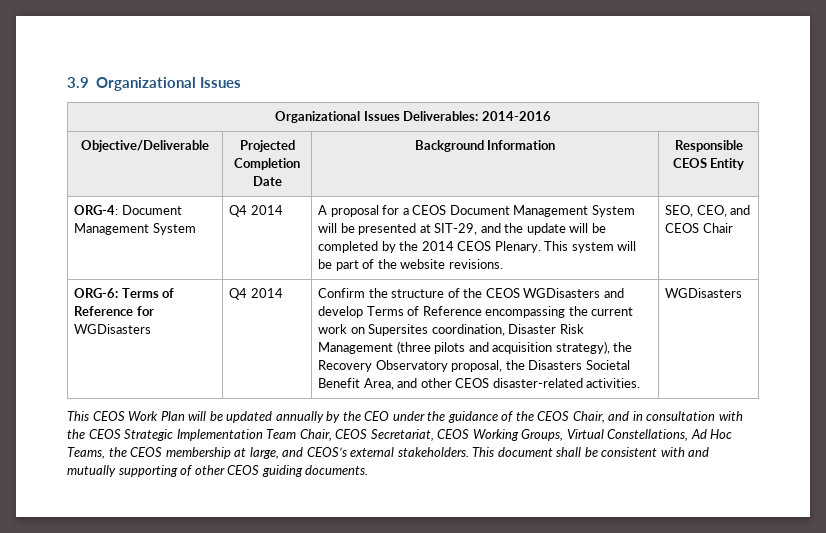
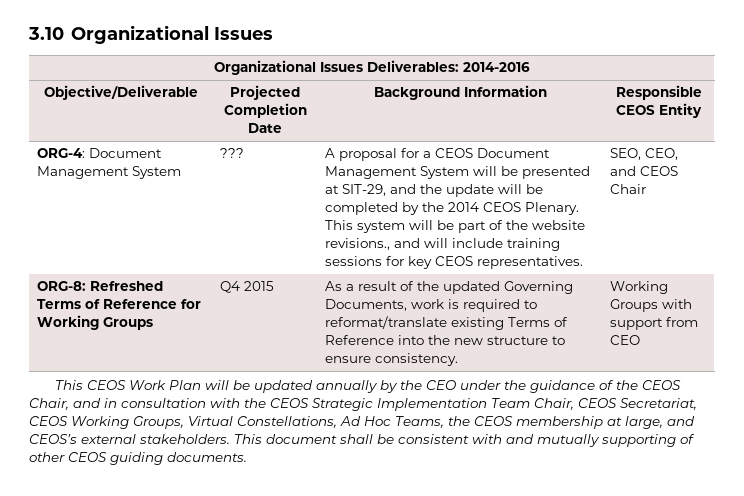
[67,77,89,88] 3.9 -> [28,27,64,40] 3.10
[229,205,283,217] Q4 2014 -> [219,148,244,158] ???
[448,259,503,269] revisions. -> [324,238,560,251] [324,256,583,269] revisions., and will include training sessions for key CEOS representatives.
[74,288,119,298] ORG-6: -> [36,281,163,291] ORG-8: Refreshed
[74,324,152,334] [229,288,283,300] [318,288,624,298] [318,306,634,318] [318,324,584,336] [318,341,633,354] [318,360,630,372] [318,378,641,390] [665,288,743,298] WGDisasters | Q4 2014 | Confirm the structure of the CEOS WGDisasters and develop Terms of Reference encompassing the current work on Supersites coordination, Disaster Risk Management (three pilots and acquisition strategy), the Recovery Observatory proposal, the Disasters Societal Benefit Area, and other CEOS disaster-related activities. | WGDisasters -> [36,315,153,330] [219,281,274,293] [324,281,573,294] [324,299,537,312] [324,316,568,330] [324,335,565,345] [324,353,458,366] [609,281,668,294] [609,299,692,312] [609,317,698,330] [609,335,640,345] Working Groups | Q4 2015 | As a result of the updated Governing Documents, work is required to reformat/translate existing Terms of Reference into the new structure to ensure consistency. | Working Groups with support from CEO

